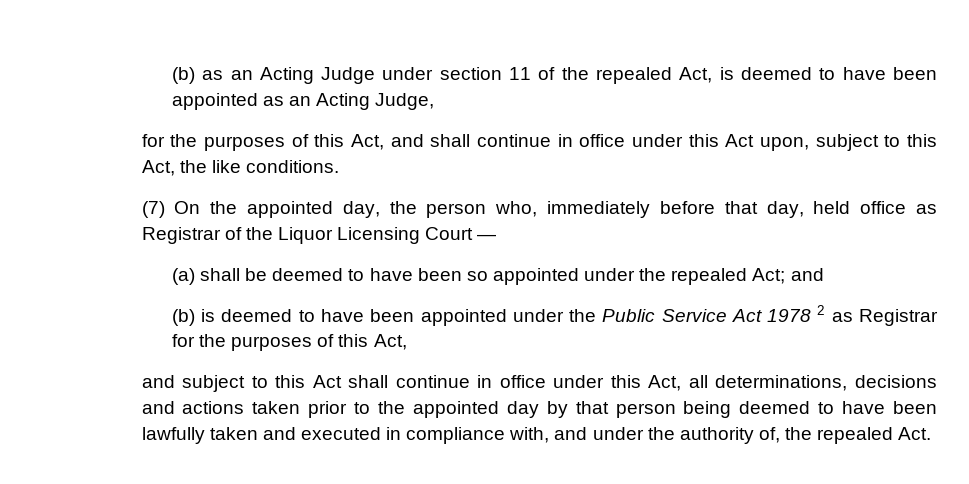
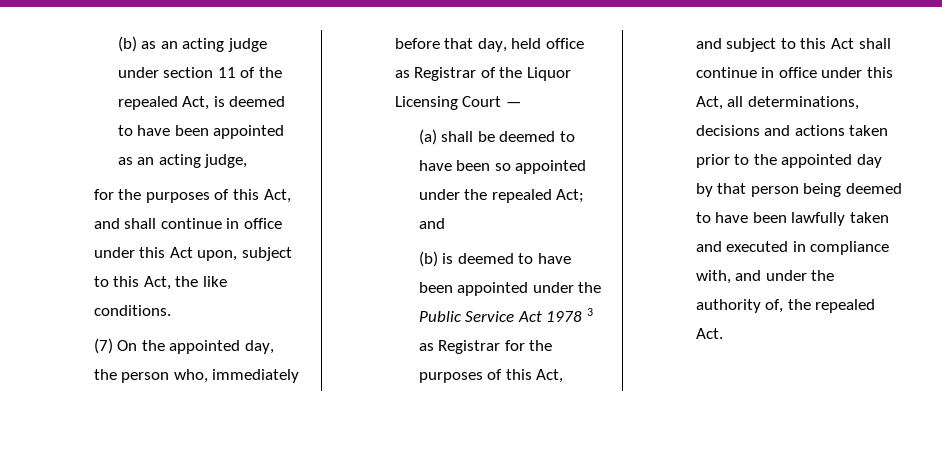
[259,67,376,84] Acting Judge -> [182,38,267,52] acting judge
[316,93,435,110] Acting Judge, -> [158,154,248,168] acting judge,
[817,305,826,315] 2 -> [586,308,593,316] 3

